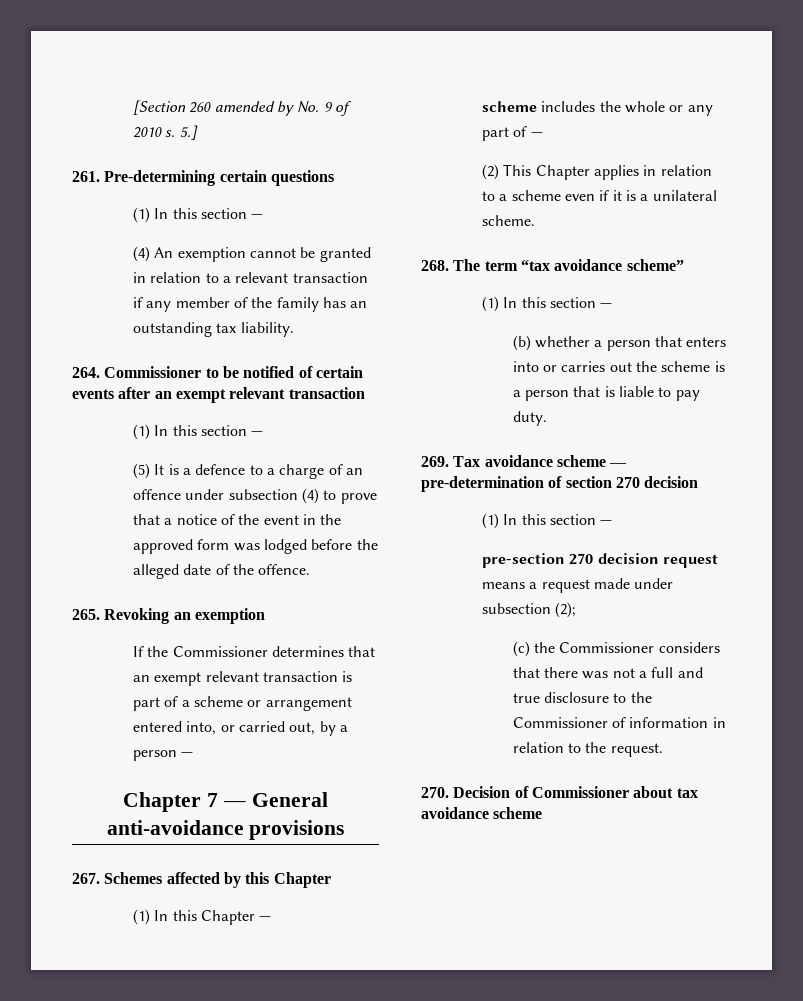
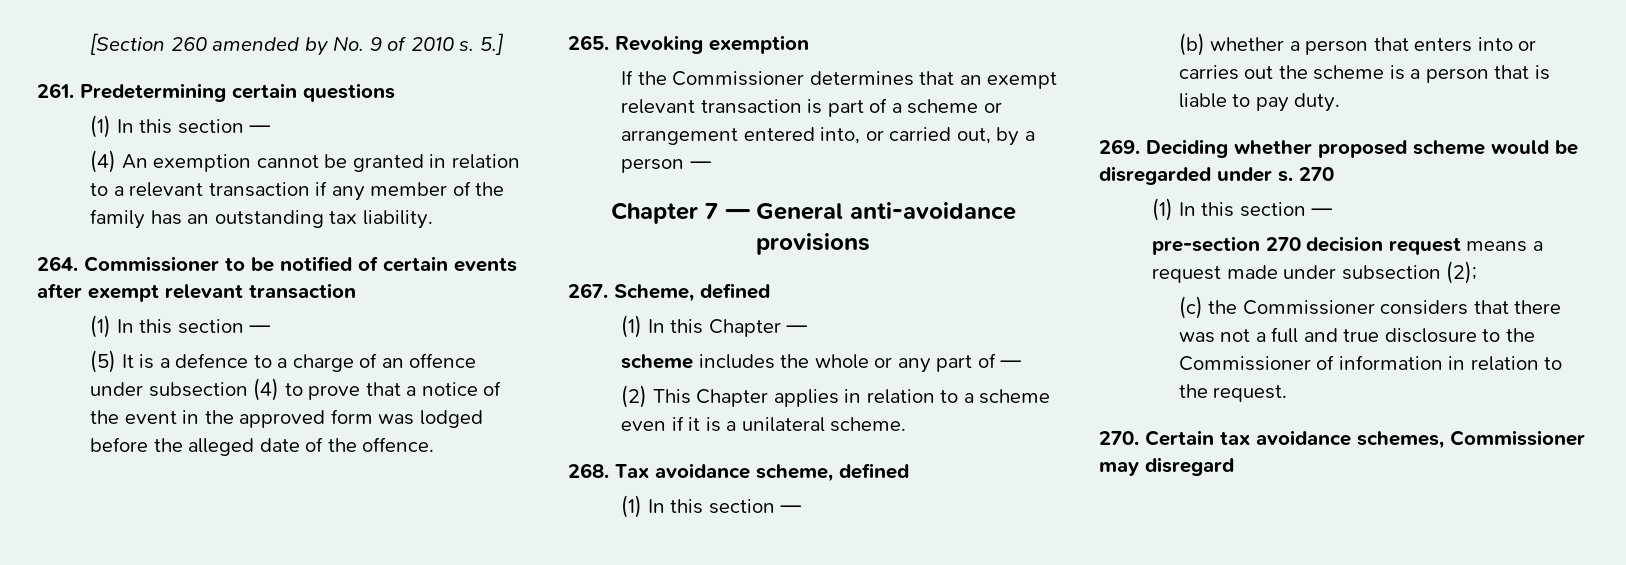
[104,170,216,186] Pre-determining -> [80,83,226,102] Predetermining
[154,391,172,399] an -> (82, 291) none
[173,612,191,620] an -> (703, 44) none
[104,872,331,888] Schemes affected by this Chapter -> [614,283,770,302] Scheme, defined
[453,259,684,271] The term “tax avoidance scheme” -> [615,463,909,482] Tax avoidance scheme, defined
[453,455,628,467] [421,476,699,492] Tax avoidance scheme — pre-determination of section 270 decision -> [1146,139,1578,158] [1099,166,1334,185] Deciding whether proposed scheme would be disregarded under s. 270
[453,786,698,798] [421,807,543,819] Decision of Commissioner about tax avoidance scheme -> [1145,430,1585,449] [1099,457,1234,476] Certain tax avoidance schemes, Commissioner may disregard

